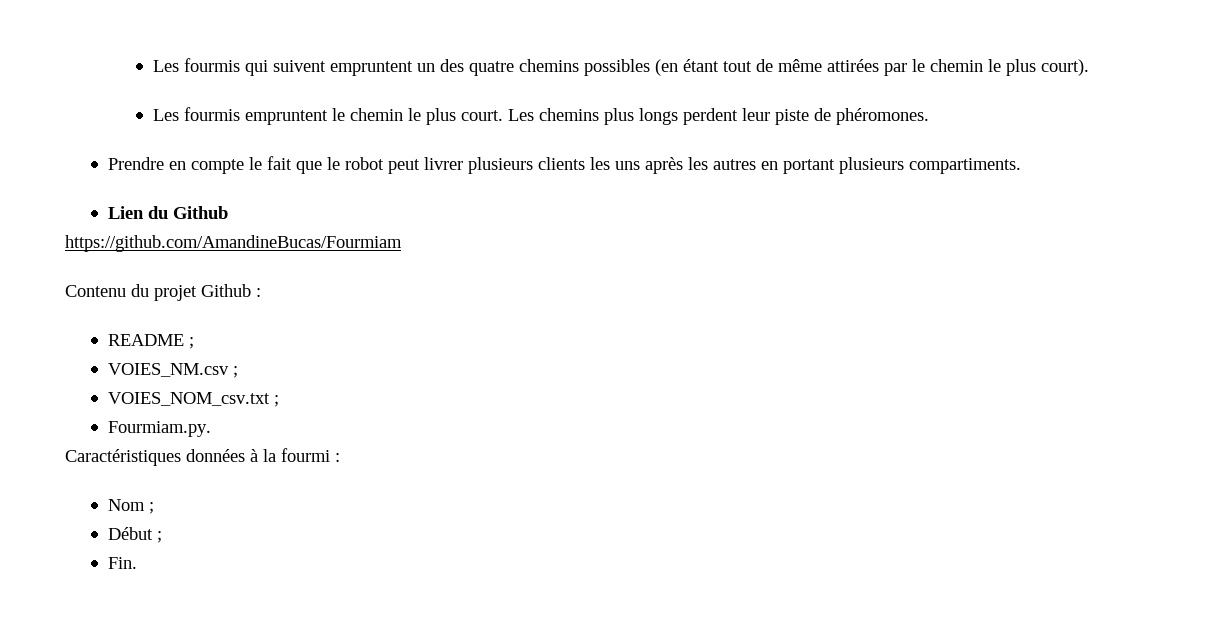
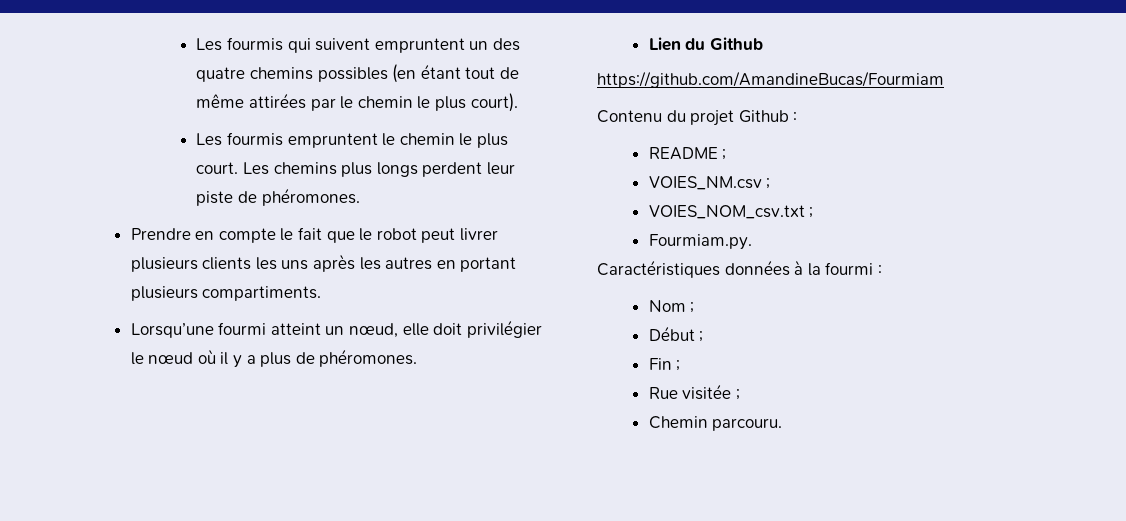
(1021, 166) none -> [130,320,542,338] [130,349,418,368] // Lorsqu’une fourmi atteint un nœud, elle doit privilégier le nœud où il y a plus de phéromones.
[107,557,137,569] Fin. -> [648,358,681,371] [648,384,740,400] [648,416,783,431] Fin ; // Rue visitée ; // Chemin parcouru.

